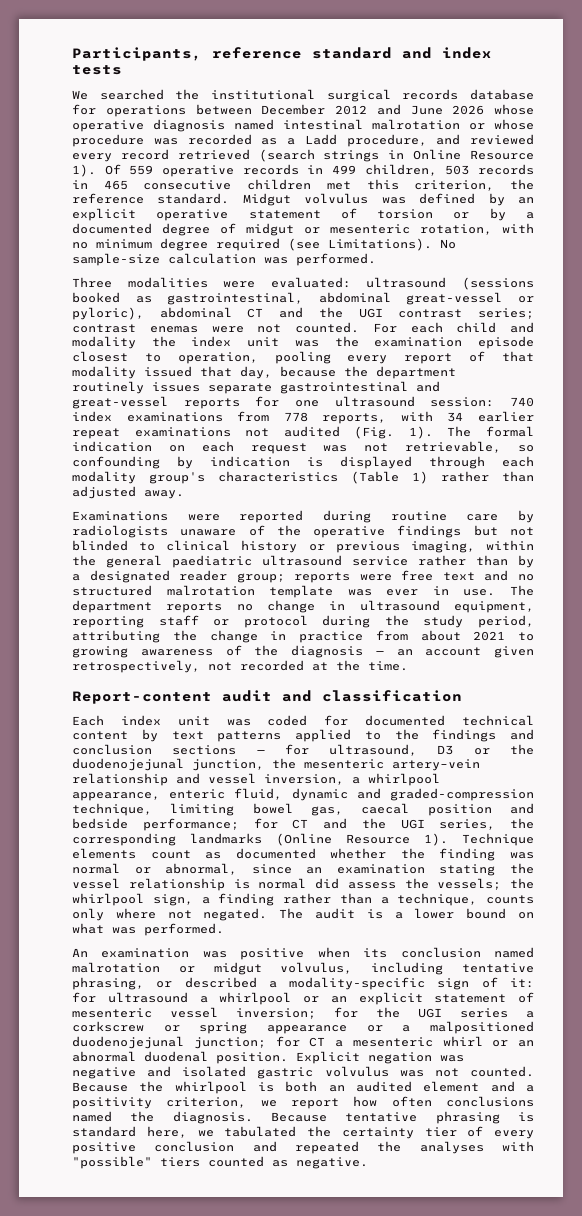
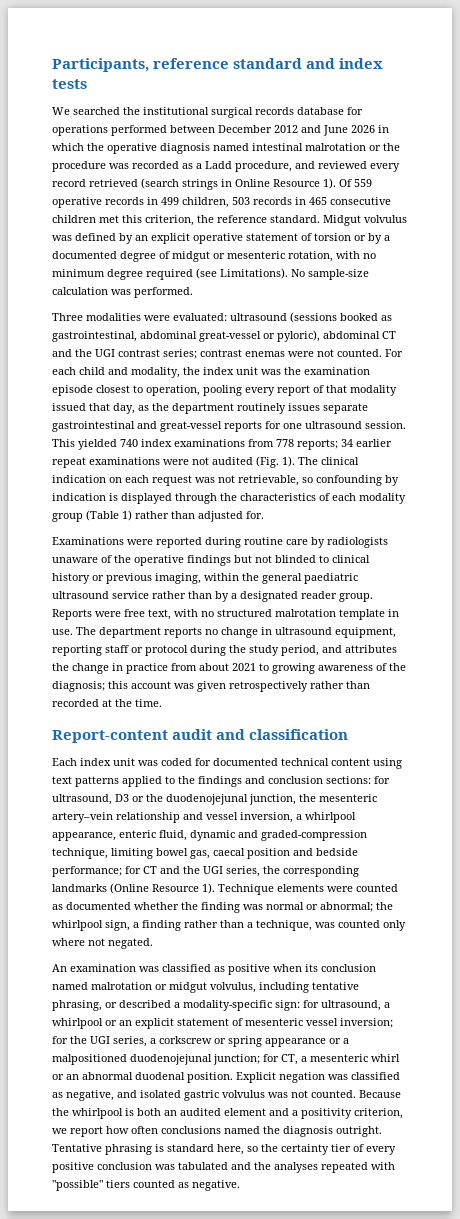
(186, 111) none -> [111,125,167,136] performed
[494,104,534,115] whose -> [378,125,389,133] [52,143,104,151] in which the
[494,119,534,130] whose -> [383,143,400,151] the
[72,336,136,349] modality -> [131,367,180,378] modality,
[280,366,336,377] because -> [138,405,149,411] as
[430,397,495,407] session: -> [365,421,406,429] [52,439,117,450] session. This yielded
[322,411,433,424] reports, with -> [297,439,338,450] reports;
(231, 432) none -> [163,459,189,465] were
[485,426,534,437] formal -> [321,457,359,465] clinical
[502,456,534,467] [72,471,338,484] each modality group's characteristics -> [220,493,406,504] [52,513,83,522] the characteristics of each modality group
[144,490,184,499] away. -> [246,511,264,519] for.
[236,570,509,583] group; reports were free text and -> [339,593,373,602] [52,609,198,620] group. Reports were free text, with
[347,589,419,596] was ever -> (385, 614) none
[72,630,160,643] attributing -> [322,645,397,653] and attributes
[291,645,534,658] [72,660,232,673] diagnosis — an account given retrospectively, not -> [52,681,370,692] diagnosis; this account was given retrospectively rather than
[141,729,158,742] by -> [373,758,402,769] using
[172,745,265,755] sections — -> [326,776,371,784] sections:
[150,850,191,859] count -> [327,884,398,892] were counted
[165,863,534,876] [72,878,502,891] abnormal, since an examination stating the vessel relationship is normal did assess the vessels; -> [320,902,373,912] abnormal;
[486,895,534,904] counts -> [315,920,380,928] was counted
[279,908,534,919] [72,923,224,936] The audit is a lower bound on what was performed. -> (153, 943) none
(227, 954) none -> [162,964,225,972] classified as
[437,977,534,990] [72,992,188,1003] sign of it: for ultrasound -> [275,1000,381,1011] sign: for ultrasound,
[460,1008,508,1018] series -> [113,1036,147,1047] series,
[309,1037,326,1047] CT -> [281,1054,298,1065] CT,
[72,1067,136,1079] negative -> [351,1072,400,1080] [52,1090,114,1101] classified as negative,
[172,1111,418,1124] diagnosis. Because tentative -> [283,1126,382,1137] [52,1144,102,1152] diagnosis outright. Tentative
[197,1126,297,1137] we tabulated -> [247,1146,258,1152] so
[252,1141,359,1154] and repeated -> [155,1162,251,1170] was tabulated and
(484, 1147) none -> [321,1162,368,1173] repeated

